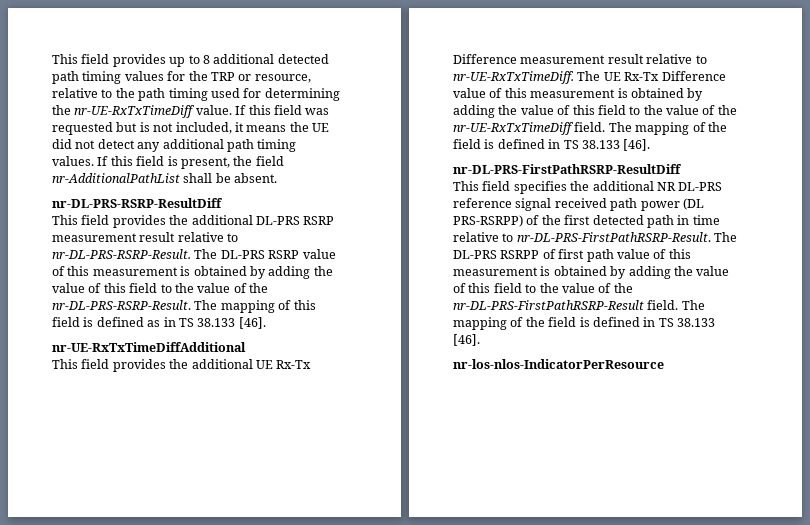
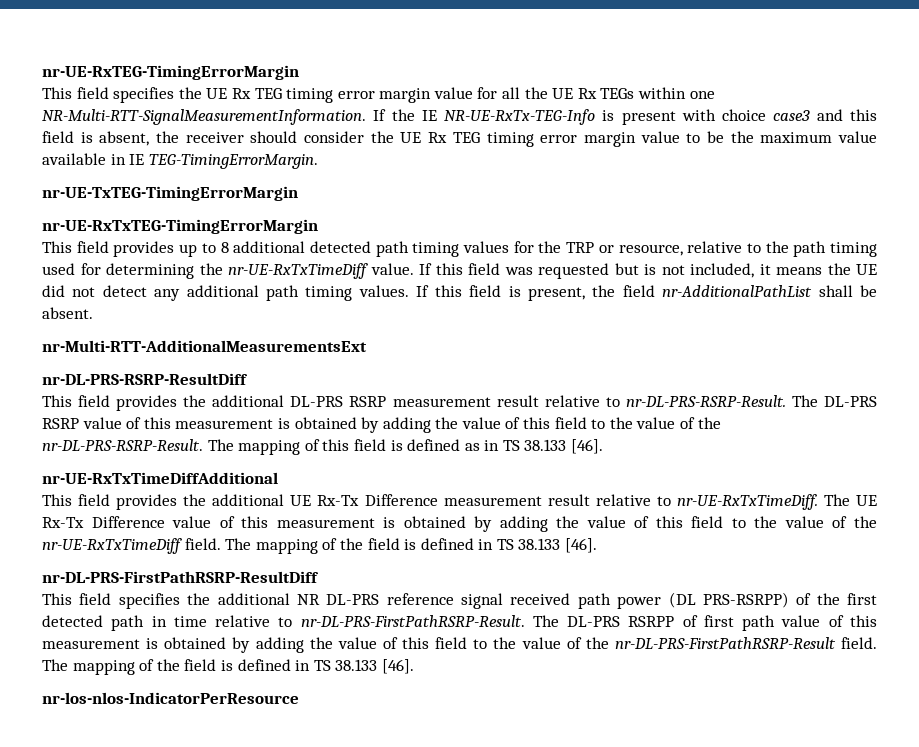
(52, 59) none -> [42,65,299,80] [42,87,715,103] [42,109,877,125] [42,131,878,147] [42,153,318,169] [42,186,298,201] [42,219,318,234] nr-UE-RxTEG-TimingErrorMargin // This field specifies the UE Rx TEG timing error margin value for all the UE Rx TEGs within one NR-Multi-RTT-SignalMeasurementInformation. If the IE NR-UE-RxTx-TEG-Info is present with choice case3 and this field is absent, the receiver should consider the UE Rx TEG timing error margin value to be the maximum value available in IE TEG-TimingErrorMargin. // nr-UE-TxTEG-TimingErrorMargin // nr-UE-RxTxTEG-TimingErrorMargin //
(278, 178) none -> [42,340,367,352] // nr-Multi-RTT-AdditionalMeasurementsExt

